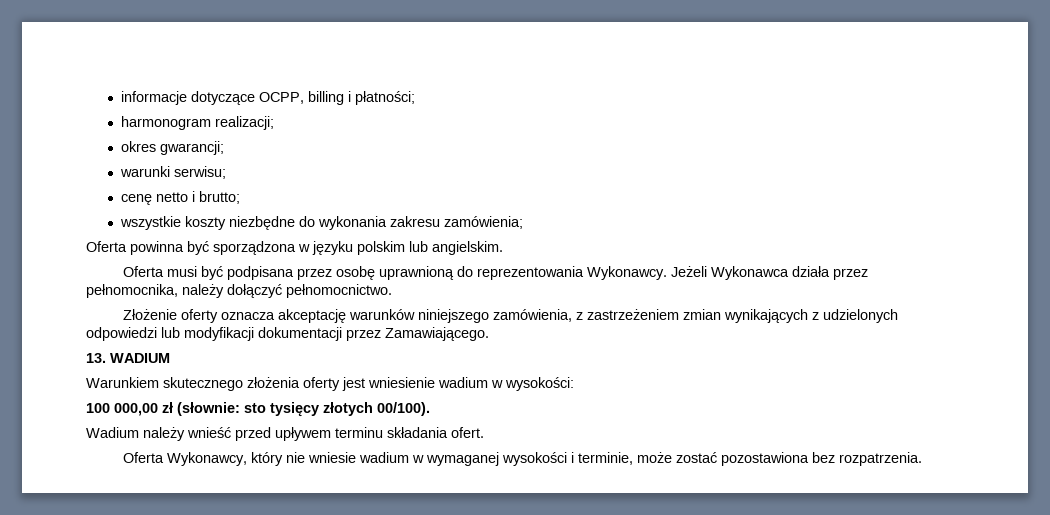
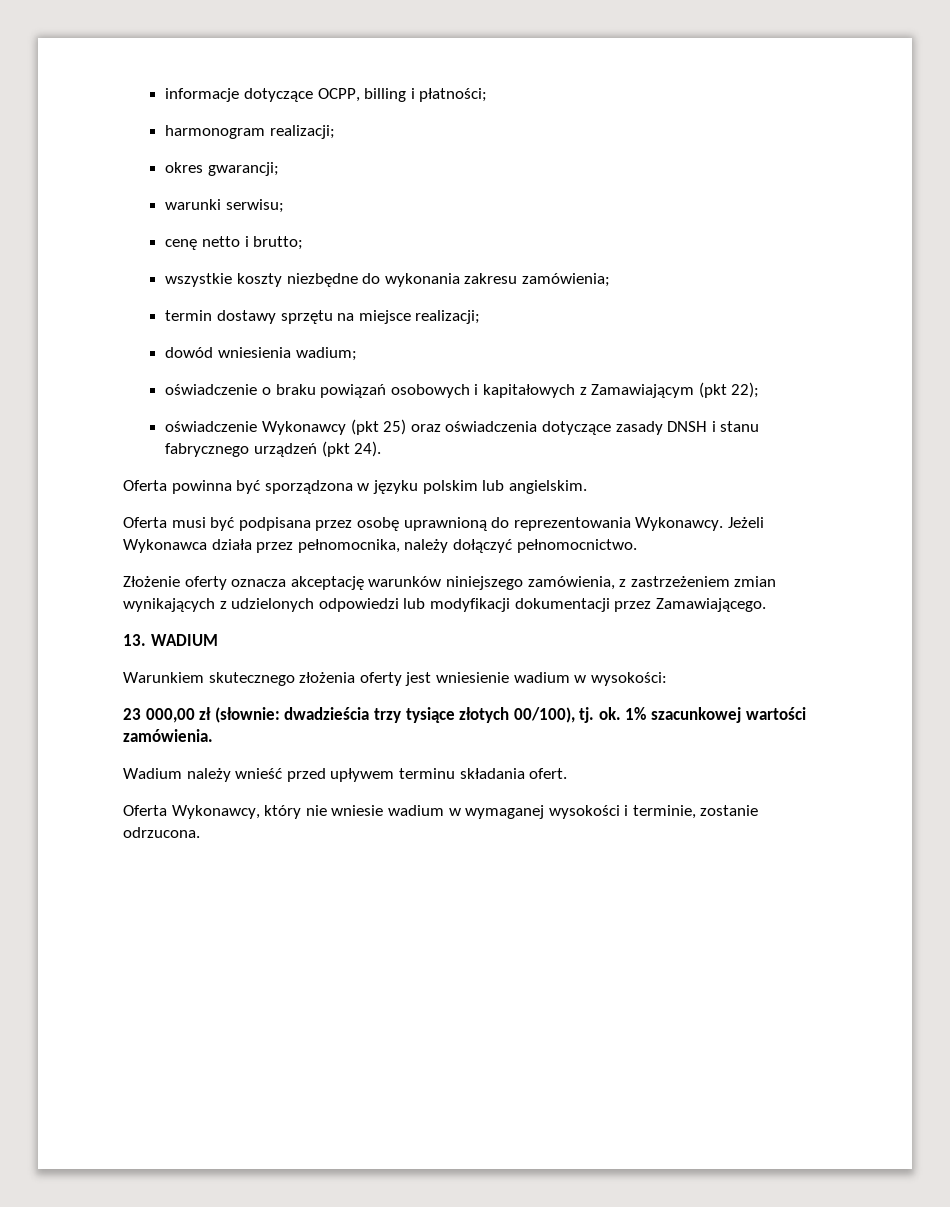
(523, 222) none -> [165,310,481,324] [165,347,357,361] [165,382,760,398] [165,419,760,435] [165,441,382,457] // termin dostawy sprzętu na miejsce realizacji; // dowód wniesienia wadium; // oświadczenie o braku powiązań osobowych i kapitałowych z Zamawiającym (pkt 22); // oświadczenie Wykonawcy (pkt 25) oraz oświadczenia dotyczące zasady DNSH i stanu fabrycznego urządzeń (pkt 24).
[86,403,110,413] 100 -> [123,708,141,720] 23
[244,402,430,417] sto tysięcy złotych 00/100). -> [284,707,806,723] [123,729,213,742] dwadzieścia trzy tysiące złotych 00/100), tj. ok. 1% szacunkowej wartości zamówienia.
[636,452,922,466] może zostać pozostawiona bez rozpatrzenia. -> [700,805,759,816] [123,827,200,838] zostanie odrzucona.

